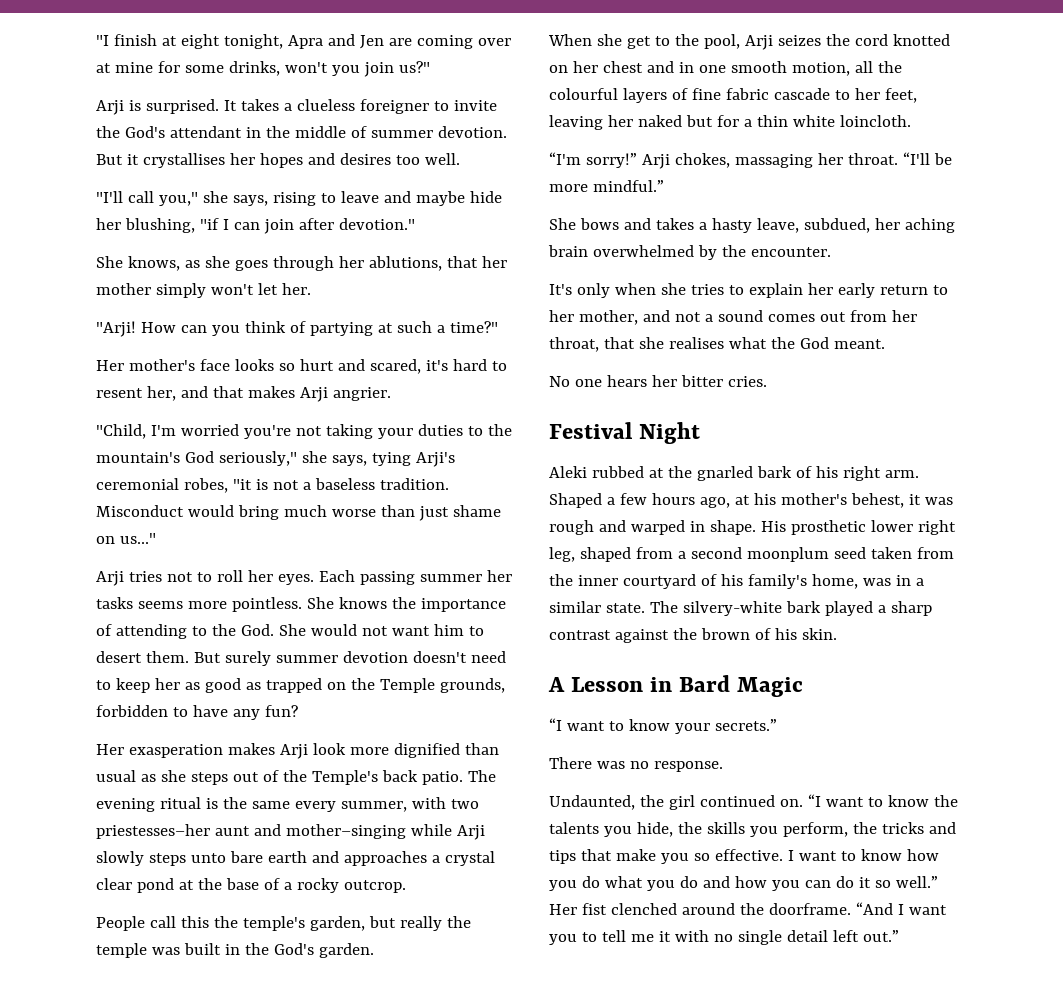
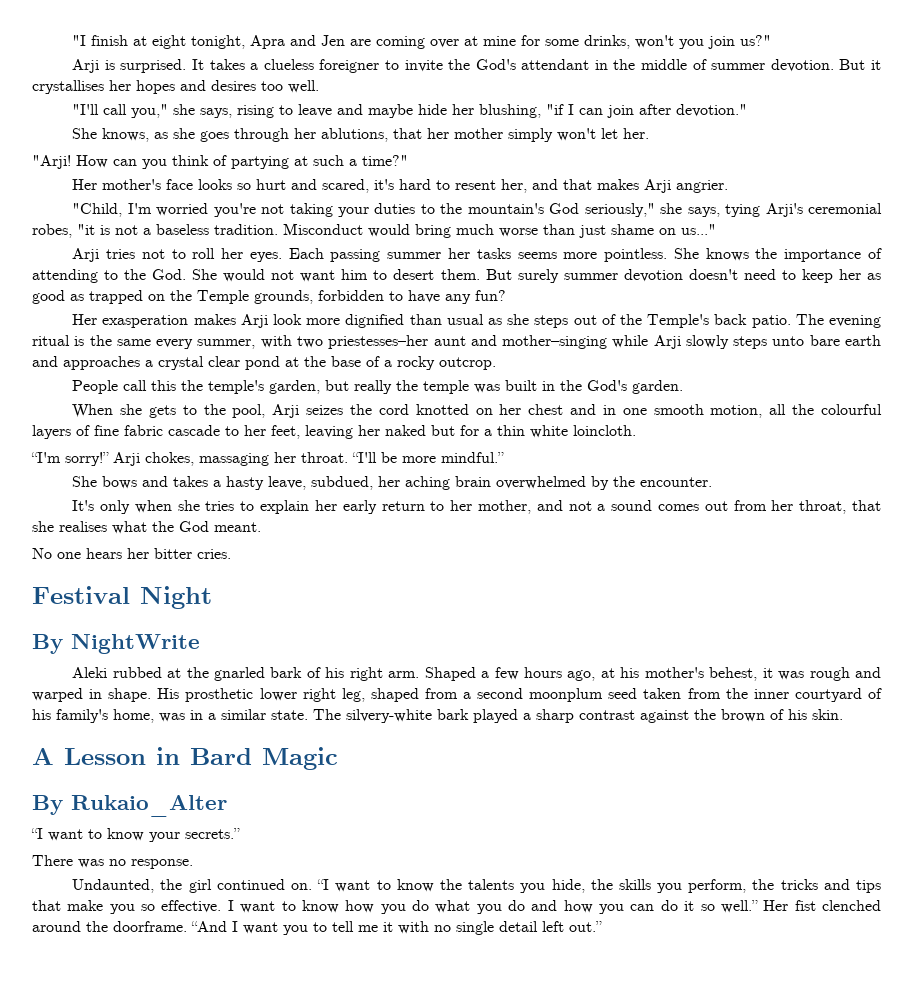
[626,36,651,49] get -> [148,405,176,418] gets
(701, 433) none -> [32,634,200,654] // By NightWrite
(804, 687) none -> [32,795,227,817] // By Rukaio_Alter

